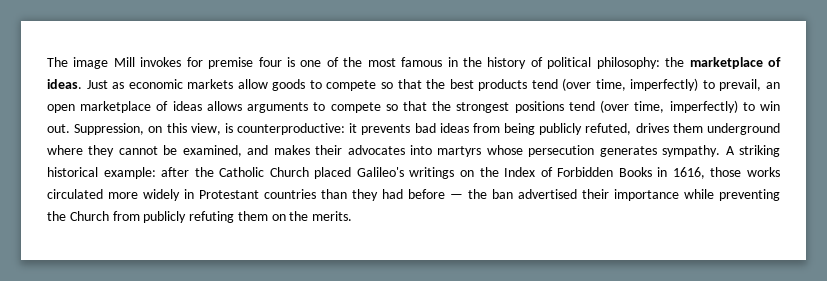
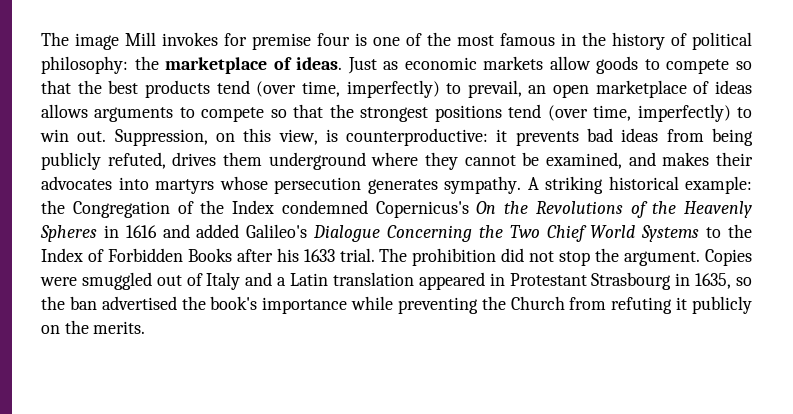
[161,167,474,179] after the Catholic Church placed Galileo's writings on -> [41,200,752,218] [40,224,722,242] the Congregation of the Index condemned Copernicus's On the Revolutions of the Heavenly Spheres in 1616 and added Galileo's Dialogue Concerning the Two Chief World Systems to
[657,167,780,179] [47,189,463,201] in 1616, those works circulated more widely in Protestant countries than they had before — -> [236,248,752,266] [40,272,753,290] after his 1633 trial. The prohibition did not stop the argument. Copies were smuggled out of Italy and a Latin translation appeared in Protestant Strasbourg in 1635, so
[582,189,609,199] their -> [181,296,258,310] the book's
[143,211,268,223] publicly refuting them -> [611,296,752,314] refuting it publicly

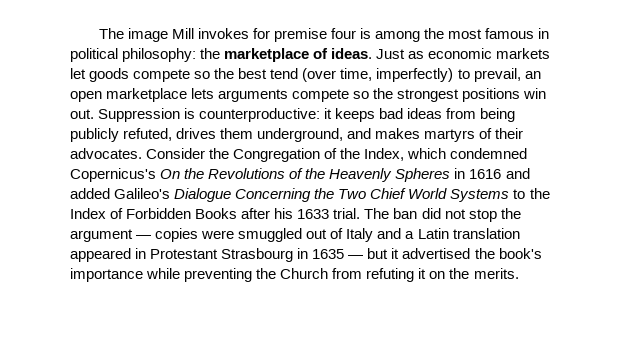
[373,33,422,46] one of -> [375,31,421,42] among
[582,32,687,50] the history of -> (550, 33) none
[549,56,753,74] [41,80,71,94] allow goods to compete so that -> [70,68,211,82] let goods compete so
[144,80,210,98] products -> (268, 73) none
[693,80,752,94] [41,104,324,122] of ideas allows arguments to compete so that -> [191,88,370,102] lets arguments compete so
[508,104,752,122] [40,128,318,146] tend (over time, imperfectly) to win out. Suppression, on this view, -> [523,88,547,99] [70,108,181,122] win out. Suppression
[515,131,579,146] prevents -> [335,108,376,122] keeps
[268,152,753,170] [41,176,752,194] underground where they cannot be examined, and makes their advocates into martyrs whose persecution generates sympathy. A striking historical example: -> [257,128,524,142] [70,148,206,159] underground, and makes martyrs of their advocates. Consider
[232,200,274,214] Index -> [364,148,447,161] Index, which
[412,248,497,266] prohibition -> [393,208,418,219] ban
[624,249,752,266] argument. Copies -> [70,228,199,242] argument — copies
[695,273,753,289] [41,296,97,310] 1635, so the ban -> [312,248,400,259] 1635 — but it
[692,296,752,314] publicly -> (427, 273) none

